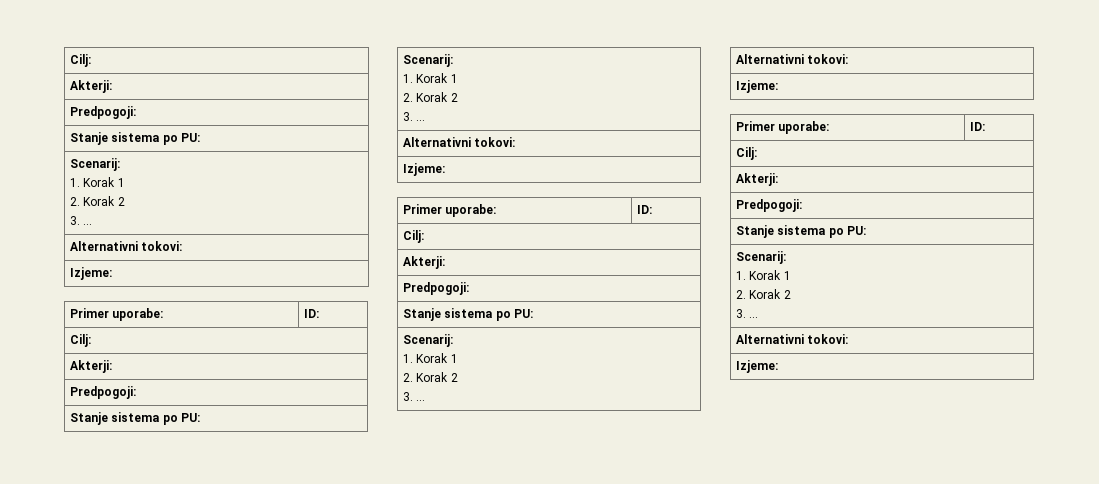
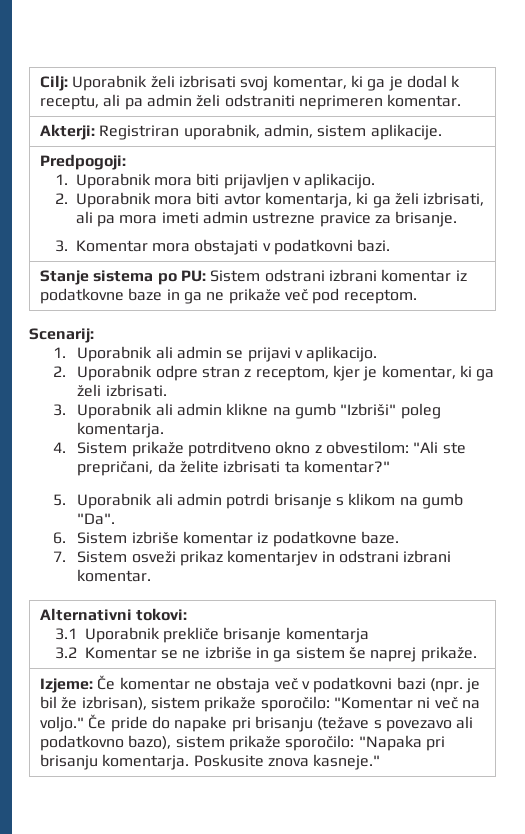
[70,54,92,67] [70,80,113,93] [70,106,137,119] [70,132,200,145] [70,158,121,171] [70,177,125,187] [70,196,125,206] [70,216,93,225] [70,241,183,251] [70,267,113,280] [70,308,164,321] [304,309,320,318] [70,334,92,347] [70,360,113,373] [70,386,137,399] [70,412,200,425] [403,54,454,67] [403,73,458,83] [403,92,458,102] [403,112,426,121] [403,137,516,147] [403,163,446,176] [403,204,497,217] [637,205,653,214] [403,230,425,243] [403,256,446,269] [403,282,470,295] [403,308,533,321] [403,334,454,347] [403,353,458,363] [403,372,458,382] [403,392,426,401] [736,54,849,64] [736,80,779,93] [736,121,830,134] [970,122,986,131] [736,147,758,160] [736,173,779,186] [736,199,803,212] [736,225,866,238] [736,251,787,264] [736,270,791,280] [736,289,791,299] [736,309,759,318] [736,334,849,344] [736,360,779,373] Cilj: // Akterji: // Predpogoji: // Stanje sistema po PU: // Scenarij: // 1. Korak 1 // 2. Korak 2 // 3. … // Alternativni tokovi: // Izjeme: // Primer uporabe: | ID: // Cilj: // Akterji: // Predpogoji: // Stanje sistema po PU: // Scenarij: // 1. Korak 1 // 2. Korak 2 // 3. … // Alternativni tokovi: // Izjeme: // Primer uporabe: | ID: // Cilj: // Akterji: // Predpogoji: // Stanje sistema po PU: // Scenarij: // 1. Korak 1 // 2. Korak 2 // 3. … // Alternativni tokovi: // Izjeme: // Primer uporabe: | ID: // Cilj: // Akterji: // Predpogoji: // Stanje sistema po PU: // Scenarij: // 1. Korak 1 // 2. Korak 2 // 3. … // Alternativni tokovi: // Izjeme: -> [40,75,461,91] [40,94,462,110] [40,124,442,140] [40,154,127,170] [54,173,376,189] [54,192,485,208] [75,211,458,227] [54,239,391,255] [40,269,467,285] [40,288,417,304] [29,328,94,343] [53,346,378,362] [53,365,495,381] [77,384,167,397] [53,403,441,419] [77,422,165,438] [53,441,466,457] [77,460,390,476] [53,493,463,509] [77,513,116,525] [53,531,399,547] [53,550,452,566] [77,569,152,582] [40,608,188,621] [54,627,369,643] [54,646,477,662] [40,675,481,693] [40,696,480,712] [40,714,474,732] [40,735,446,751] [40,754,381,770] Cilj: Uporabnik želi izbrisati svoj komentar, ki ga je dodal k receptu, ali pa admin želi odstraniti neprimeren komentar. // Akterji: Registriran uporabnik, admin, sistem aplikacije. // Predpogoji: // 1. Uporabnik mora biti prijavljen v aplikacijo. // 2. Uporabnik mora biti avtor komentarja, ki ga želi izbrisati, ali pa mora imeti admin ustrezne pravice za brisanje. // 3. Komentar mora obstajati v podatkovni bazi. // Stanje sistema po PU: Sistem odstrani izbrani komentar iz podatkovne baze in ga ne prikaže več pod receptom. // Scenarij: // 1. Uporabnik ali admin se prijavi v aplikacijo. // 2. Uporabnik odpre stran z receptom, kjer je komentar, ki ga želi izbrisati. // 3. Uporabnik ali admin klikne na gumb "Izbriši" poleg komentarja. // 4. Sistem prikaže potrditveno okno z obvestilom: "Ali ste prepričani, da želite izbrisati ta komentar?" // 5. Uporabnik ali admin potrdi brisanje s klikom na gumb "Da". // 6. Sistem izbriše komentar iz podatkovne baze. // 7. Sistem osveži prikaz komentarjev in odstrani izbrani komentar. // Alternativni tokovi: // 3.1 Uporabnik prekliče brisanje komentarja // 3.2 Komentar se ne izbriše in ga sistem še naprej prikaže. // Izjeme: Če komentar ne obstaja več v podatkovni bazi (npr. je bil že izbrisan), sistem prikaže sporočilo: "Komentar ni več na voljo." Če pride do napake pri brisanju (težave s povezavo ali podatkovno bazo), sistem prikaže sporočilo: "Napaka pri brisanju komentarja. Poskusite znova kasneje."

